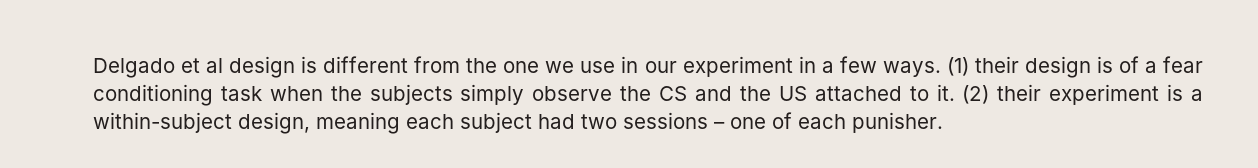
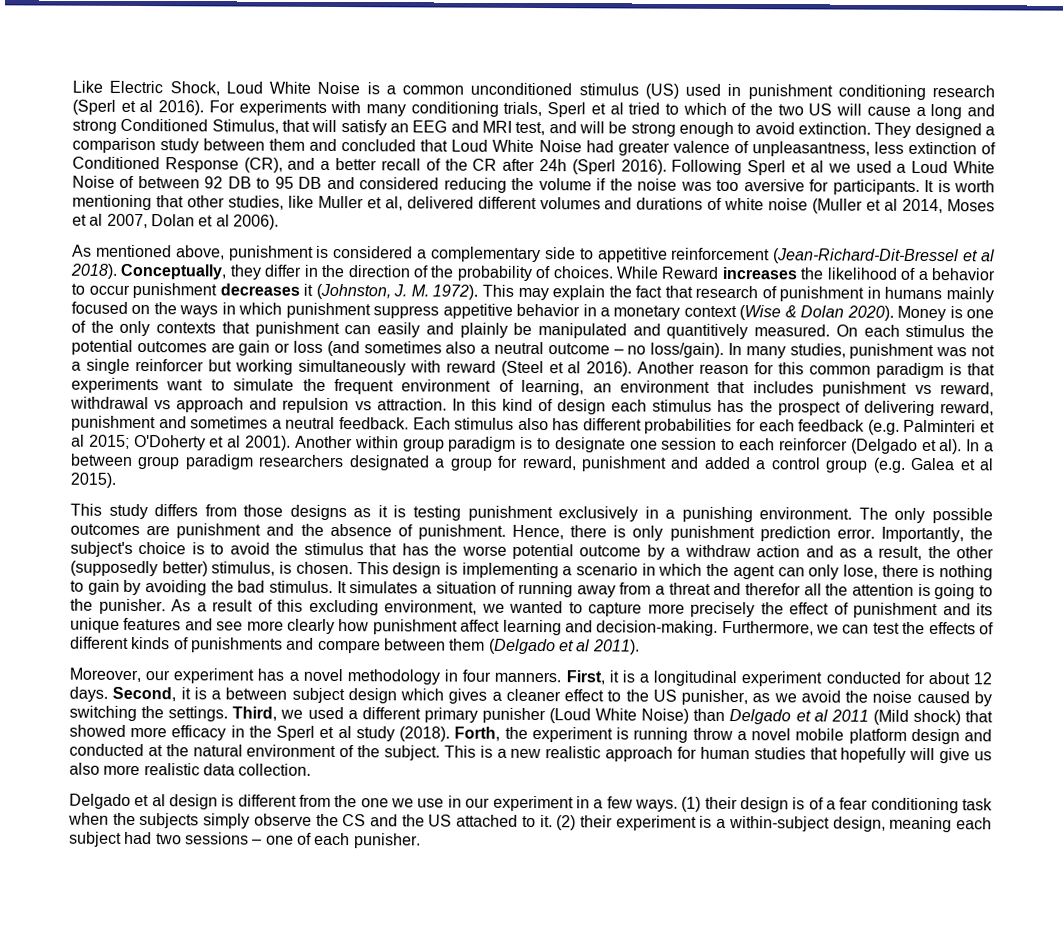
(93, 68) none -> [72,80,995,100] [72,99,996,120] [72,118,996,139] [72,137,996,157] [72,156,996,176] [72,175,996,195] [72,194,996,214] [72,213,279,230] [72,244,996,265] [70,263,996,281] [71,282,994,303] [71,301,995,322] [71,320,994,340] [71,339,995,360] [71,358,995,379] [71,377,994,397] [70,396,995,417] [71,415,996,435] [71,434,995,455] [70,453,995,473] [70,472,116,488] [70,503,993,524] [70,523,993,543] [70,541,995,560] [70,560,994,581] [70,579,993,600] [70,598,993,619] [70,617,995,636] [70,636,640,655] [69,667,992,687] [69,686,992,707] [69,705,994,726] [69,724,992,745] [69,743,993,764] [69,762,312,776] Like Electric Shock, Loud White Noise is a common unconditioned stimulus (US) used in punishment conditioning research (Sperl et al 2016). For experiments with many conditioning trials, Sperl et al tried to which of the two US will cause a long and strong Conditioned Stimulus, that will satisfy an EEG and MRI test, and will be strong enough to avoid extinction. They designed a comparison study between them and concluded that Loud White Noise had greater valence of unpleasantness, less extinction of Conditioned Response (CR), and a better recall of the CR after 24h (Sperl 2016). Following Sperl et al we used a Loud White Noise of between 92 DB to 95 DB and considered reducing the volume if the noise was too aversive for participants. It is worth mentioning that other studies, like Muller et al, delivered different volumes and durations of white noise (Muller et al 2014, Moses et al 2007, Dolan et al 2006). // As mentioned above, punishment is considered a complementary side to appetitive reinforcement (Jean-Richard-Dit-Bressel et al 2018). Conceptually, they differ in the direction of the probability of choices. While Reward increases the likelihood of a behavior to occur punishment decreases it (Johnston, J. M. 1972). This may explain the fact that research of punishment in humans mainly focused on the ways in which punishment suppress appetitive behavior in a monetary context (Wise & Dolan 2020). Money is one of the only contexts that punishment can easily and plainly be manipulated and quantitively measured. On each stimulus the potential outcomes are gain or loss (and sometimes also a neutral outcome – no loss/gain). In many studies, punishment was not a single reinforcer but working simultaneously with reward (Steel et al 2016). Another reason for this common paradigm is that experiments want to simulate the frequent environment of learning, an environment that includes punishment vs reward, withdrawal vs approach and repulsion vs attraction. In this kind of design each stimulus has the prospect of delivering reward, punishment and sometimes a neutral feedback. Each stimulus also has different probabilities for each feedback (e.g. Palminteri et al 2015; O'Doherty et al 2001). Another within group paradigm is to designate one session to each reinforcer (Delgado et al). In a between group paradigm researchers designated a group for reward, punishment and added a control group (e.g. Galea et al 2015). // This study differs from those designs as it is testing punishment exclusively in a punishing environment. The only possible outcomes are punishment and the absence of punishment. Hence, there is only punishment prediction error. Importantly, the subject's choice is to avoid the stimulus that has the worse potential outcome by a withdraw action and as a result, the other (supposedly better) stimulus, is chosen. This design is implementing a scenario in which the agent can only lose, there is nothing to gain by avoiding the bad stimulus. It simulates a situation of running away from a threat and therefor all the attention is going to the punisher. As a result of this excluding environment, we wanted to capture more precisely the effect of punishment and its unique features and see more clearly how punishment affect learning and decision-making. Furthermore, we can test the effects of different kinds of punishments and compare between them (Delgado et al 2011). // Moreover, our experiment has a novel methodology in four manners. First, it is a longitudinal experiment conducted for about 12 days. Second, it is a between subject design which gives a cleaner effect to the US punisher, as we avoid the noise caused by switching the settings. Third, we used a different primary punisher (Loud White Noise) than Delgado et al 2011 (Mild shock) that showed more efficacy in the Sperl et al study (2018). Forth, the experiment is running throw a novel mobile platform design and conducted at the natural environment of the subject. This is a new realistic approach for human studies that hopefully will give us also more realistic data collection. //

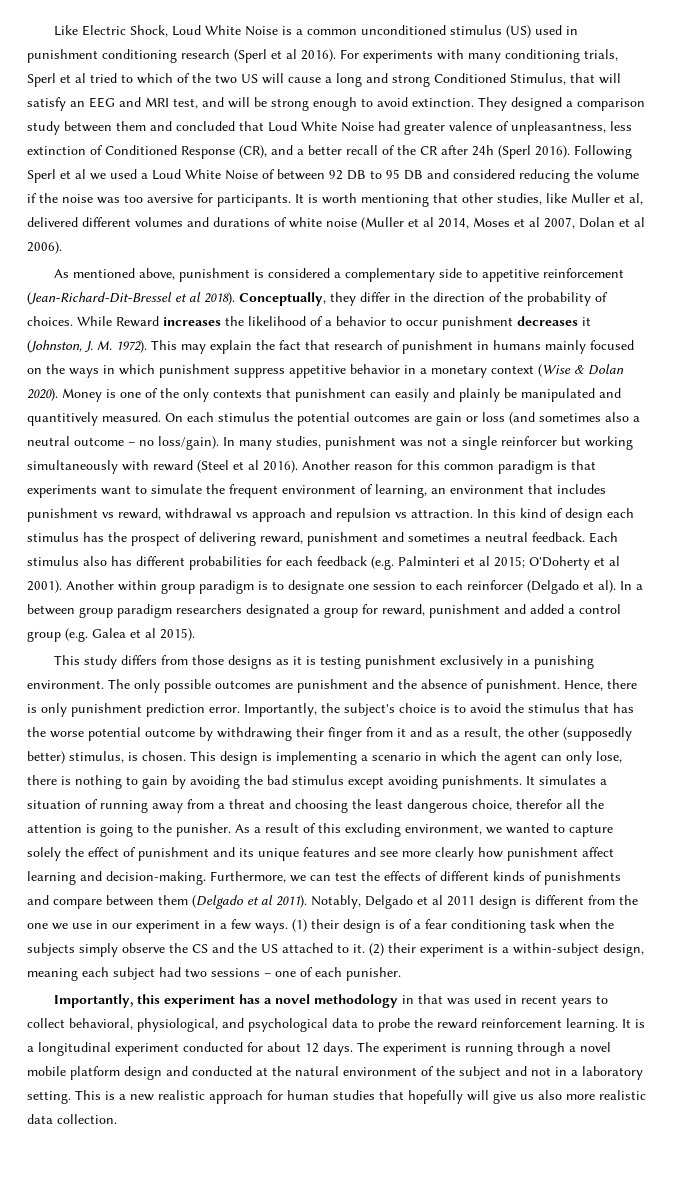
[670,544,801,558] a withdraw action -> [217,727,406,741] withdrawing their finger from it
[269,580,333,593] stimulus. -> [292,775,522,789] stimulus except avoiding punishments.
(742, 589) none -> [295,799,512,813] choosing the least dangerous choice,
[647,601,755,618] more precisely -> [27,847,61,861] solely
[69,667,992,687] [69,686,992,707] [69,705,994,726] [69,724,992,745] [69,743,993,764] [69,762,312,776] [69,793,166,809] // Moreover, our experiment has a novel methodology in four manners. First, it is a longitudinal experiment conducted for about 12 days. Second, it is a between subject design which gives a cleaner effect to the US punisher, as we avoid the noise caused by switching the settings. Third, we used a different primary punisher (Loud White Noise) than Delgado et al 2011 (Mild shock) that showed more efficacy in the Sperl et al study (2018). Forth, the experiment is running throw a novel mobile platform design and conducted at the natural environment of the subject. This is a new realistic approach for human studies that hopefully will give us also more realistic data collection. // Delgado et al -> [311,895,475,909] Notably, Delgado et al 2011
(421, 841) none -> [53,994,608,1008] [27,1018,645,1032] [27,1042,611,1056] [27,1066,643,1080] [27,1090,646,1104] [27,1114,117,1124] // Importantly, this experiment has a novel methodology in that was used in recent years to collect behavioral, physiological, and psychological data to probe the reward reinforcement learning. It is a longitudinal experiment conducted for about 12 days. The experiment is running through a novel mobile platform design and conducted at the natural environment of the subject and not in a laboratory setting. This is a new realistic approach for human studies that hopefully will give us also more realistic data collection.

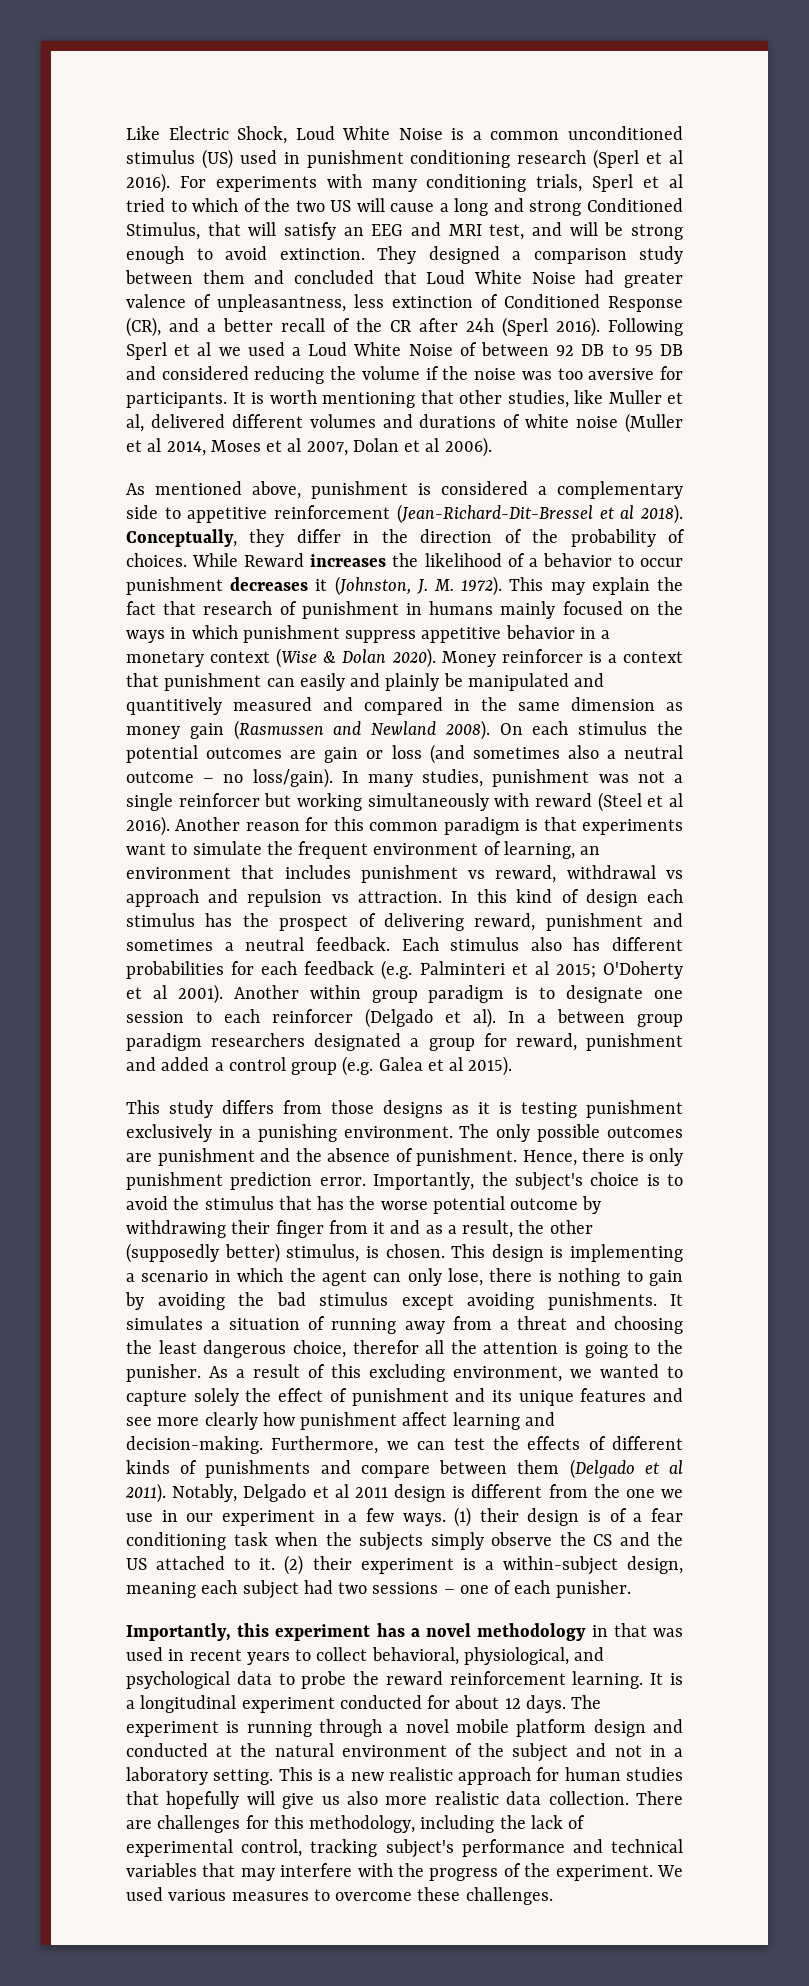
[106,388,262,402] is one of the only contexts -> [501,649,684,663] reinforcer is a context
[102,412,161,422] measured. -> [233,697,683,715] [126,720,490,740] measured and compared in the same dimension as money gain (Rasmussen and Newland 2008).
(117, 1119) none -> [636,1791,683,1805] [126,1815,586,1833] [126,1839,683,1858] [126,1863,683,1881] [126,1887,553,1905] There are challenges for this methodology, including the lack of experimental control, tracking subject's performance and technical variables that may interfere with the progress of the experiment. We used various measures to overcome these challenges.

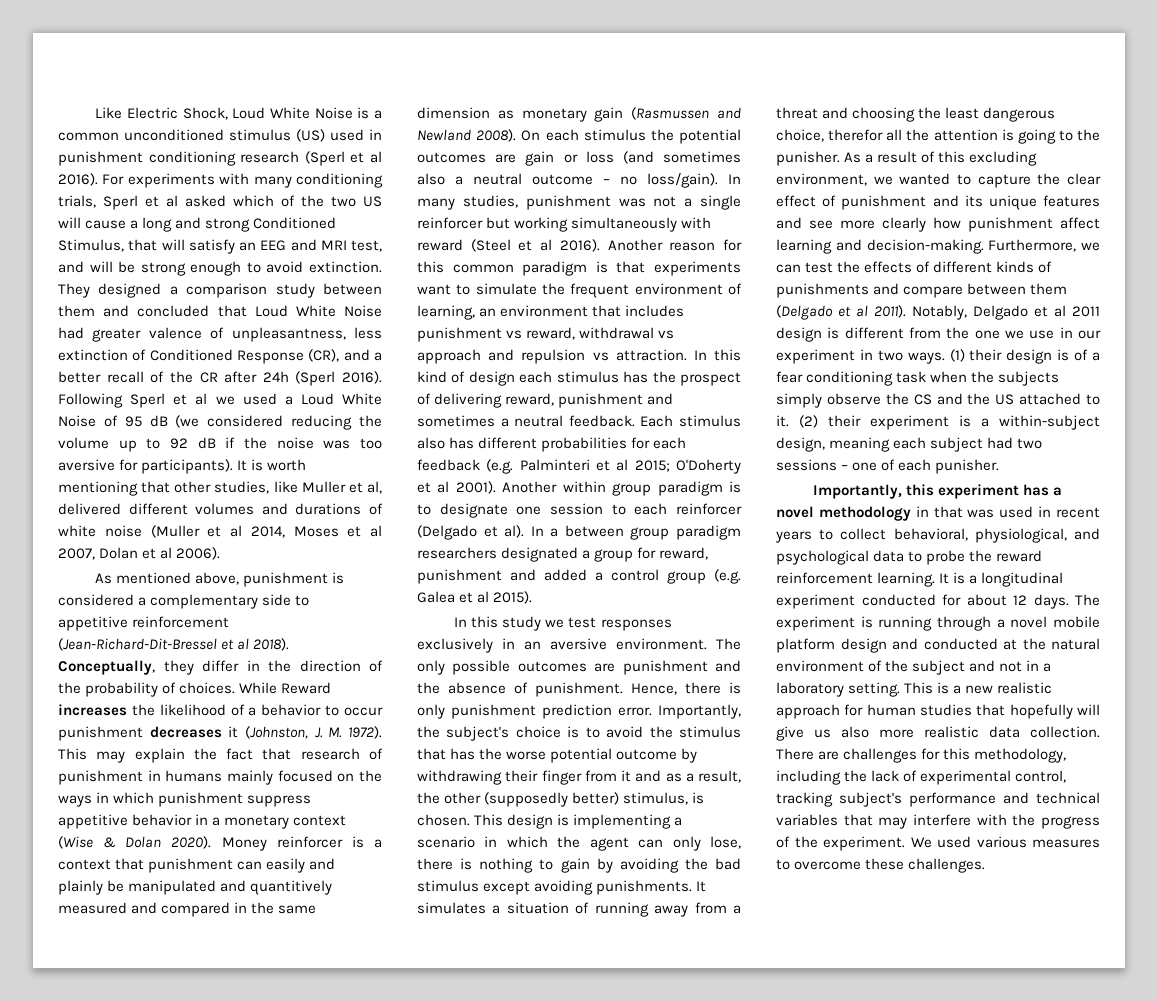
[126,198,187,212] tried to -> [185,195,226,207] asked
[480,342,683,356] [126,366,420,384] between 92 DB to 95 DB and considered reducing the volume -> [124,415,382,430] [58,437,216,452] 95 dB (we considered reducing the volume up to 92 dB
[126,392,227,408] participants. -> [141,459,234,474] participants).
[126,726,180,739] money -> [521,108,587,122] monetary
[126,1100,683,1118] [126,1124,337,1142] This study differs from those designs as it is testing punishment exclusively in a punishing -> [454,616,672,631] [417,638,607,653] In this study we test responses exclusively in an aversive
[193,1388,272,1406] solely the -> [1037,173,1101,185] the clear
[348,1508,394,1522] a few -> [877,350,903,361] two

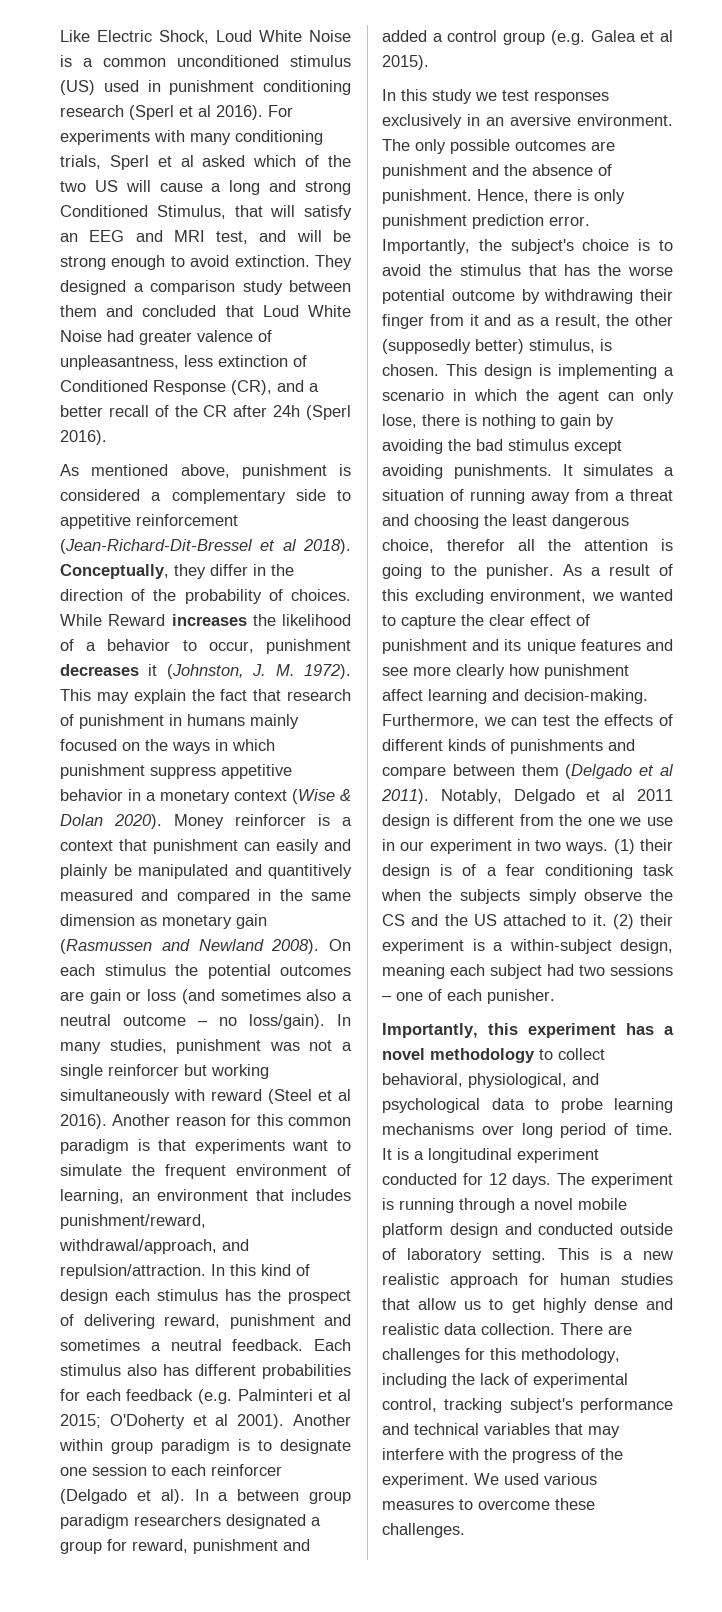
[58,393,382,408] [58,415,382,430] [58,437,382,452] [58,459,307,474] [58,481,383,496] [58,503,383,515] [58,525,382,538] [58,547,221,560] Following Sperl et al we used a Loud White Noise of 95 dB (we considered reducing the volume up to 92 dB if the noise was too aversive for participants). It is worth mentioning that other studies, like Muller et al, delivered different volumes and durations of white noise (Muller et al 2014, Moses et al 2007, Dolan et al 2006). -> (107, 437) none
[344,707,383,716] occur -> [208,641,254,653] occur,
[417,327,675,342] [417,349,687,364] punishment vs reward, withdrawal vs approach and repulsion vs attraction. -> [60,1214,206,1229] [59,1239,249,1254] [60,1264,206,1279] punishment/reward, withdrawal/approach, and repulsion/attraction.
[915,506,1100,518] [775,531,812,543] in that was used in recent years -> (535, 1055) none
[969,550,1043,562] [776,572,936,587] the reward reinforcement learning. -> [614,1098,673,1113] [382,1123,673,1138] learning mechanisms over long period of time.
[966,594,1007,606] about -> (483, 1179) none
[1003,638,1100,650] [776,660,1052,675] at the natural environment of the subject and not in a -> [620,1223,673,1235] [382,1248,396,1260] outside of
[1009,704,1100,719] [776,726,914,741] hopefully will give us also more -> [418,1298,673,1313] allow us to get highly dense and

